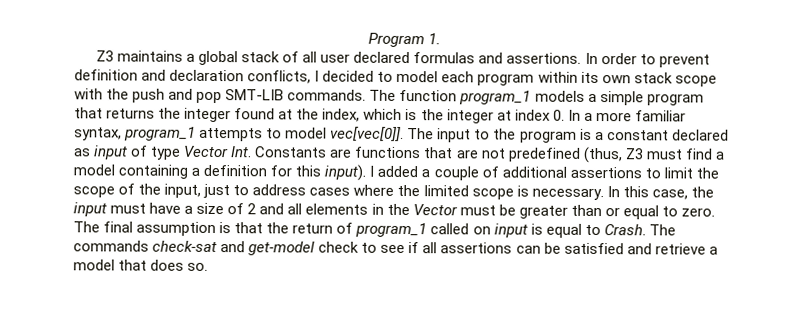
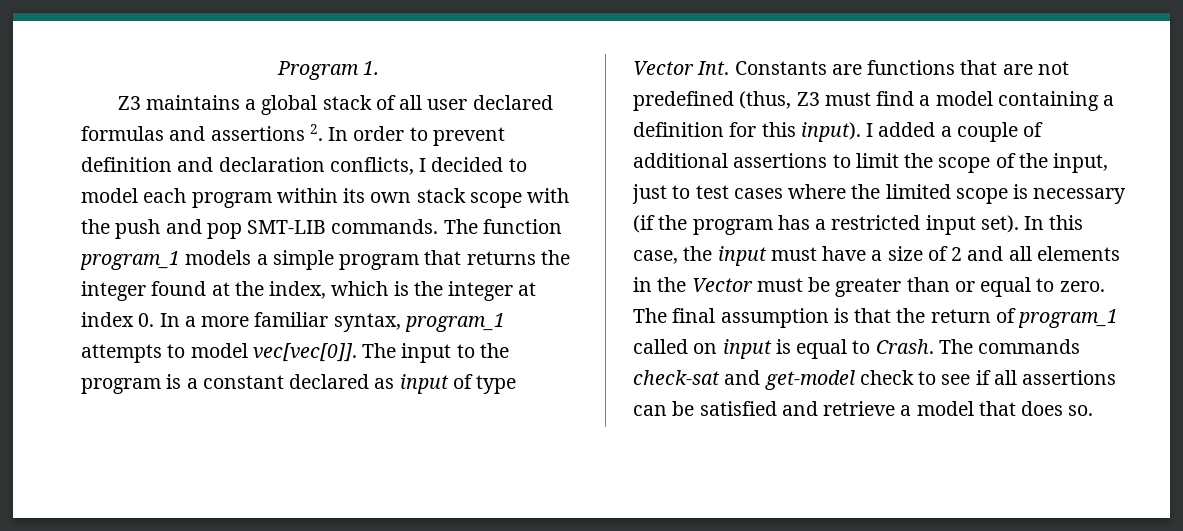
[506,52,582,64] assertions. -> [210,124,323,141] assertions 2.
[252,184,307,196] address -> [695,185,729,199] test
[531,187,604,201] necessary. -> [1033,188,1127,204] [633,215,1019,235] necessary (if the program has a restricted input set).

